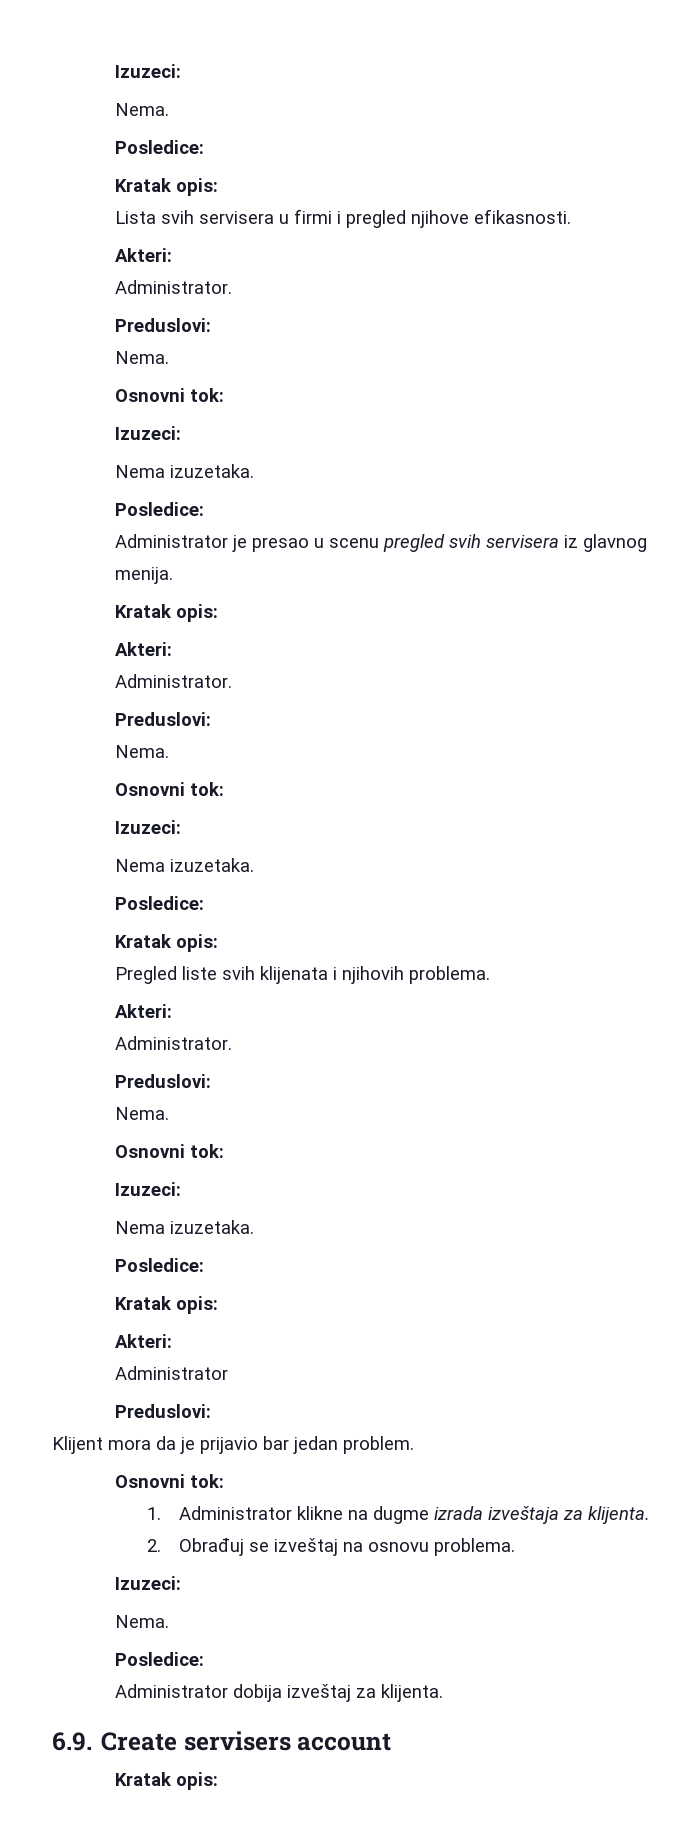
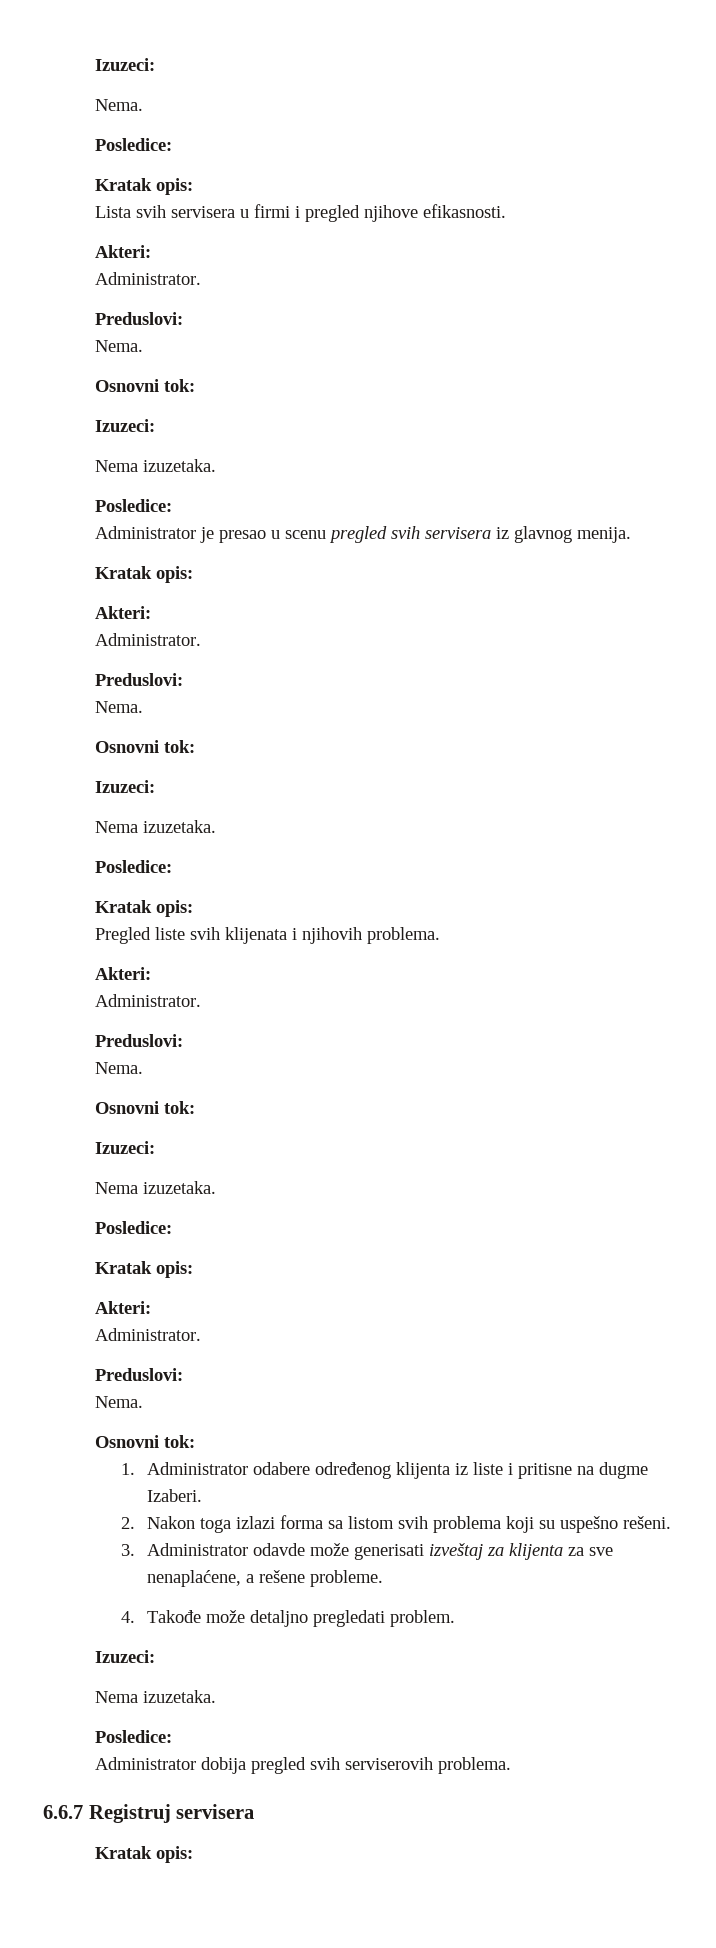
[115,1366,229,1380] [115,1404,212,1418] [52,1436,414,1454] [115,1474,225,1488] [147,1505,650,1524] [147,1538,515,1556] [115,1576,182,1590] [115,1615,170,1628] Administrator // Preduslovi: // Klijent mora da je prijavio bar jedan problem. // Osnovni tok: // 1. Administrator klikne na dugme izrada izveštaja za klijenta. // 2. Obrađuj se izveštaj na osnovu problema. // Izuzeci: // Nema. -> [95,1328,202,1341] [95,1368,184,1381] [95,1396,144,1408] [95,1435,196,1448] [121,1462,649,1479] [147,1489,203,1502] [121,1515,672,1533] [121,1543,614,1560] [147,1570,384,1587] [121,1610,456,1627] [95,1650,156,1663] [95,1690,217,1703] Administrator. // Preduslovi: // Nema. // Osnovni tok: // 1. Administrator odabere određenog klijenta iz liste i pritisne na dugme Izaberi. // 2. Nakon toga izlazi forma sa listom svih problema koji su uspešno rešeni. // 3. Administrator odavde može generisati izveštaj za klijenta za sve nenaplaćene, a rešene probleme. // 4. Takođe može detaljno pregledati problem. // Izuzeci: // Nema izuzetaka.
[287,1684,444,1702] [52,1731,392,1751] izveštaj za klijenta. // 6.9. Create servisers account -> [251,1757,512,1774] [43,1804,255,1823] pregled svih serviserovih problema. // 6.6.7 Registruj servisera

